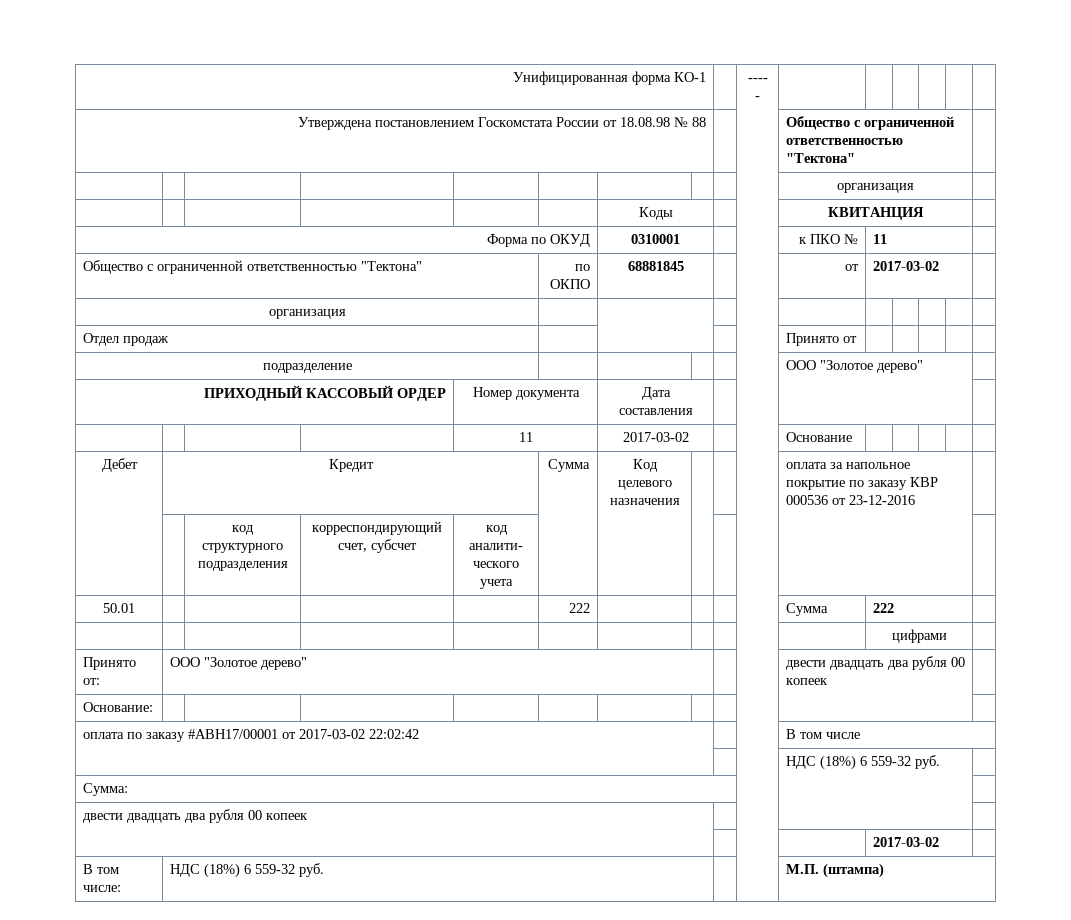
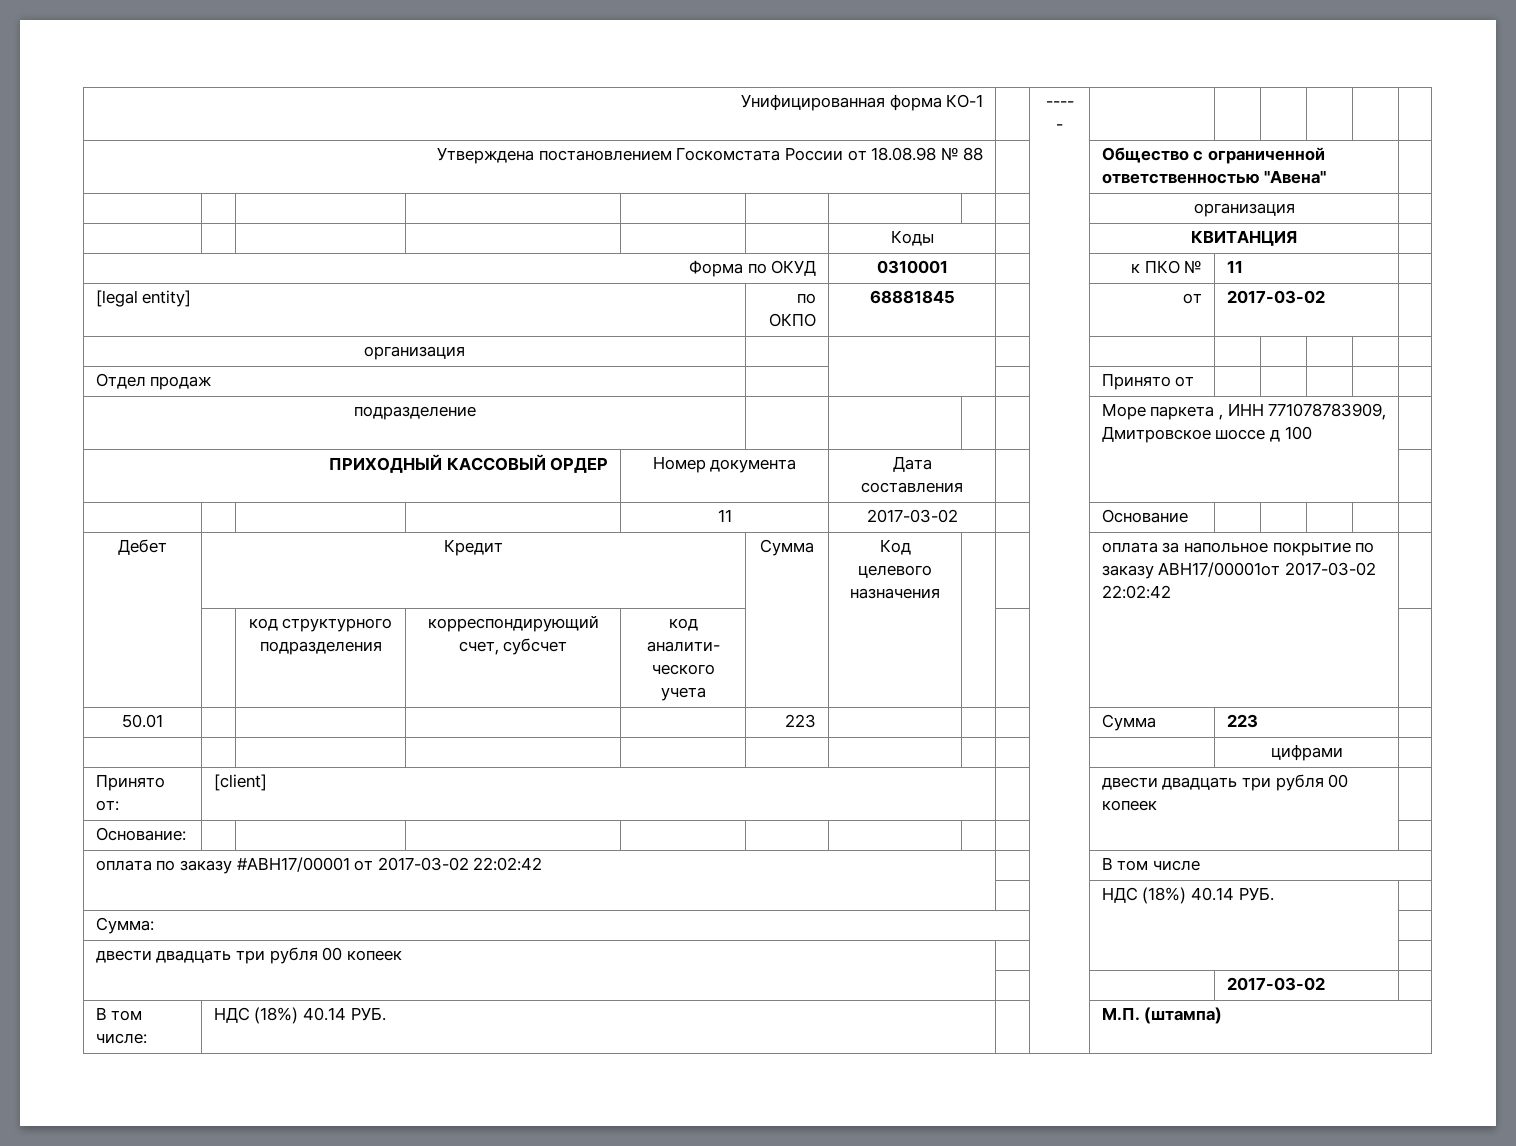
[785,153,855,163] "Тектона" -> [1264,170,1327,184] "Авена"
[82,260,422,274] Общество с ограниченной ответственностью "Тектона" -> [95,290,192,307] [legal entity]
[785,360,923,373] ООО "Золотое дерево" -> [1101,403,1387,420] [1101,426,1312,443] Море паркета , ИНН 771078783909, Дмитровское шоссе д 100
[909,477,938,487] [785,495,915,505] КВР 000536 от 23-12-2016 -> [1158,562,1376,577] [1101,585,1171,599] ABH17/00001от 2017-03-02 22:02:42
[569,603,591,613] [785,603,828,616] [872,603,894,613] 222 | | | | | Сумма | 222 -> [785,714,817,728] [1101,714,1156,731] [1226,714,1258,728] 223 | | | | | Сумма | 223
[169,657,307,670] [785,660,909,670] ООО "Золотое дерево" | | | двести двадцать два -> [213,774,267,791] [1101,777,1271,791] [client] | | | двести двадцать три
[859,755,940,769] 6 559-32 руб. -> [1190,887,1274,901] 40.14 РУБ.
[184,813,206,823] два -> [235,950,265,964] три
[243,863,324,877] 6 559-32 руб. -> [302,1007,386,1021] 40.14 РУБ.

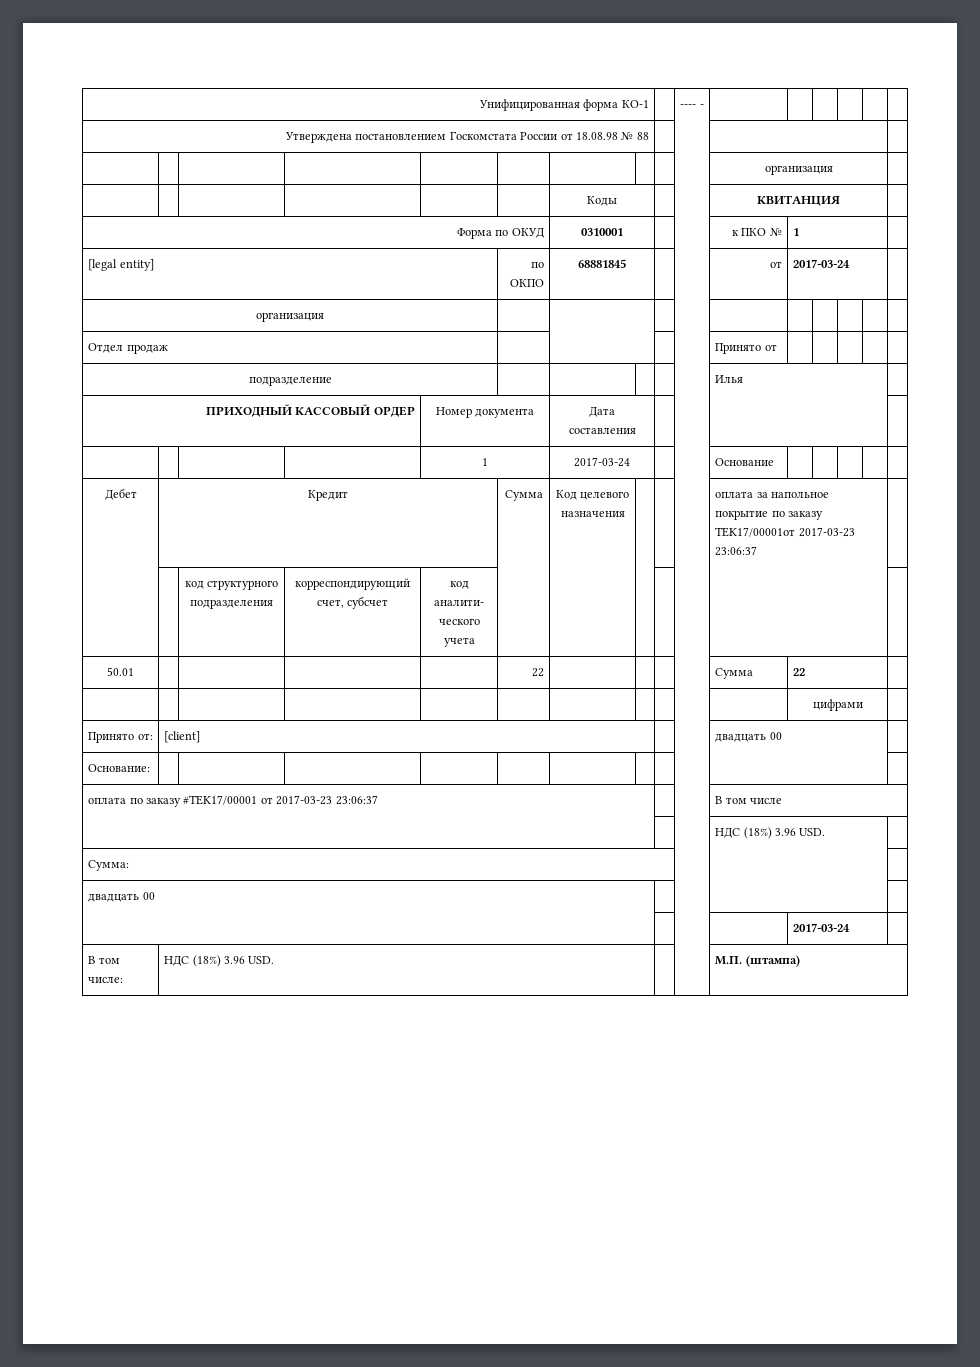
[1101,147,1325,164] [1101,170,1327,184] Общество с ограниченной ответственностью "Авена" -> (649, 136) none
[1226,260,1243,273] 11 -> [793,228,800,236] 1
[1226,290,1325,304] 2017-03-02 -> [793,259,851,268] 2017-03-24
[1101,403,1387,420] [1101,426,1312,443] Море паркета , ИНН 771078783909, Дмитровское шоссе д 100 -> [715,375,744,383] Илья
[717,509,732,522] [866,509,958,523] 11 | 2017-03-02 -> [482,458,488,466] [574,457,630,467] 1 | 2017-03-24
[1158,562,1376,577] [1101,585,1171,599] ABH17/00001от 2017-03-02 22:02:42 -> [715,527,855,537] [715,546,758,556] TEK17/00001от 2017-03-23 23:06:37
[785,714,817,728] [1101,714,1156,731] [1226,714,1258,728] 223 | | | | | Сумма | 223 -> [531,668,544,677] [715,668,754,679] [793,668,806,676] 22 | | | | | Сумма | 22
[1101,774,1349,791] [1101,800,1157,811] двести двадцать три рубля 00 копеек -> [715,732,782,742] двадцать 00
[236,857,543,872] #ABH17/00001 от 2017-03-02 22:02:42 -> [183,795,378,805] #TEK17/00001 от 2017-03-23 23:06:37
[1190,887,1274,901] 40.14 РУБ. -> [775,828,826,836] 3.96 USD.
[95,947,402,964] [1226,977,1325,991] двести двадцать три рубля 00 копеек | | | | // | | | | 2017-03-02 -> [88,892,155,902] [793,923,851,932] двадцать 00 | | | | // | | | | 2017-03-24
[302,1007,386,1021] 40.14 РУБ. -> [224,956,275,964] 3.96 USD.

